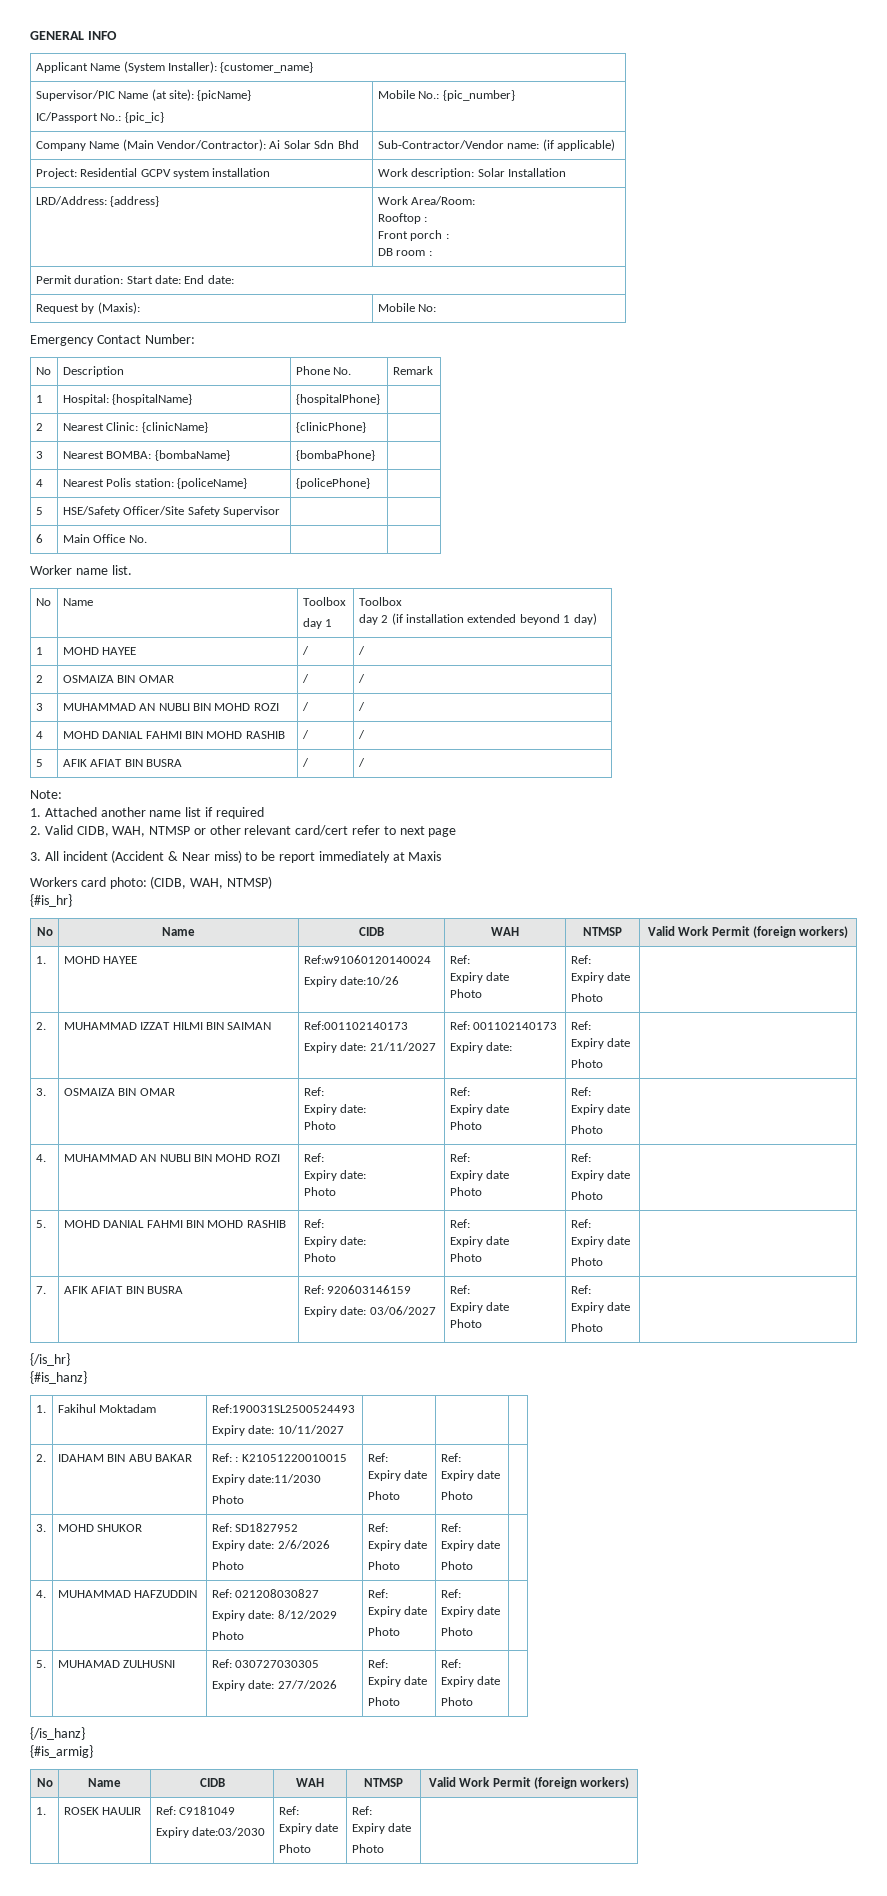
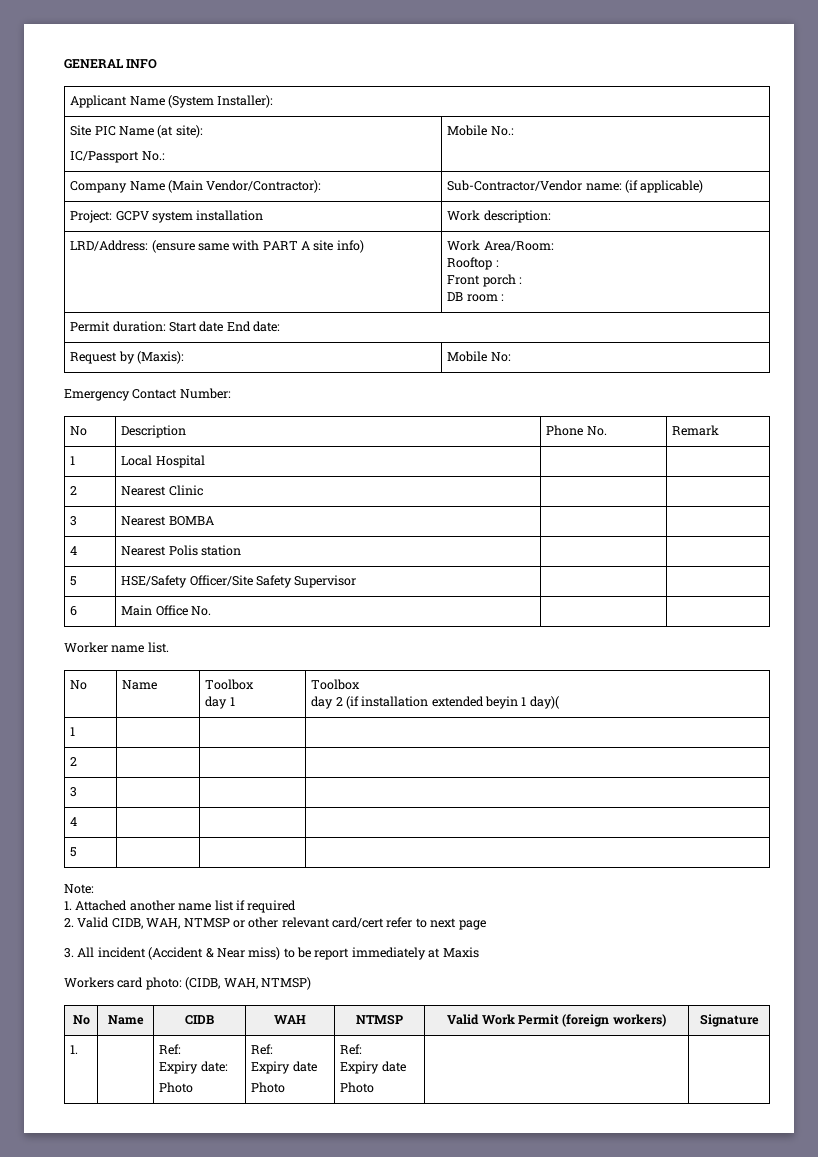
[220,62,314,73] [35,90,115,101] {customer_name} // Supervisor/PIC -> [70,125,116,136] // Site PIC
[197,90,252,101] {picName} -> (203, 131) none
[124,112,164,123] {pic_ic} -> (165, 156) none
[442,90,515,101] {pic_number} -> (514, 131) none
[269,140,359,149] Ai Solar Sdn Bhd -> (322, 186) none
[80,168,138,177] Residential -> (113, 216) none
[477,168,567,177] Solar Installation -> (551, 216) none
[110,196,160,207] {address} -> [151,240,364,253] (ensure same with PART A site info)
[155,275,182,284] date: -> [199,321,224,332] date
[62,394,193,405] [295,394,380,405] Hospital: {hospitalName} | {hospitalPhone} -> [121,455,205,468] Local Hospital |
[106,422,208,433] [295,422,366,433] Clinic: {clinicName} | {clinicPhone} -> [168,485,203,496] Clinic |
[106,450,230,461] [295,450,375,461] BOMBA: {bombaName} | {bombaPhone} -> [168,516,214,526] BOMBA |
[134,478,248,489] [295,478,370,489] station: {policeName} | {policePhone} -> [200,545,241,556] station |
[519,613,597,625] [35,647,43,655] [62,647,137,655] [301,646,309,655] [357,646,365,655] [35,675,43,683] [62,675,174,683] [301,674,309,683] [357,674,365,683] [35,703,43,711] [62,703,279,711] [301,702,309,711] [357,702,365,711] [35,731,43,739] [62,731,285,739] [301,730,309,739] [357,730,365,739] [35,759,43,767] [62,759,183,767] [301,758,309,767] [357,758,365,767] beyond 1 day) // 1 | MOHD HAYEE | / | / // 2 | OSMAIZA BIN OMAR | / | / // 3 | MUHAMMAD AN NUBLI BIN MOHD ROZI | / | / // 4 | MOHD DANIAL FAHMI BIN MOHD RASHIB | / | / // 5 | AFIK AFIAT BIN BUSRA | / | / -> [485,696,559,709] [70,727,76,736] [70,757,78,766] [70,787,78,797] [70,817,78,826] [70,847,78,857] beyin 1 day)( // 1 | | | // 2 | | | // 3 | | | // 4 | | | // 5 | | |
[30,894,72,907] // {#is_hr} -> (311, 983) none
[35,956,46,964] [63,956,138,964] [303,955,431,964] [303,976,400,987] [449,955,470,964] [449,972,510,983] [449,989,482,998] [570,955,591,964] [570,972,631,983] [570,993,603,1002] [35,1022,46,1030] [63,1022,272,1030] [303,1021,408,1030] [303,1042,436,1053] [449,1021,558,1030] [449,1042,513,1053] [570,1021,591,1030] [570,1038,631,1049] [570,1059,603,1068] [35,1088,46,1096] [63,1088,175,1096] // 1. | MOHD HAYEE | Ref:w91060120140024 // Expiry date:10/26 | Ref: // Expiry date // Photo | Ref: // Expiry date // Photo | // 2. | MUHAMMAD IZZAT HILMI BIN SAIMAN | Ref:001102140173 // Expiry date: 21/11/2027 | Ref: 001102140173 // Expiry date: | Ref: // Expiry date // Photo | // 3. | OSMAIZA BIN OMAR -> [699,1014,759,1027] [70,1045,79,1054] | Signature // 1. |
[35,1154,46,1162] [63,1154,280,1162] [303,1153,324,1162] [303,1170,367,1181] [303,1187,336,1196] [449,1153,470,1162] [449,1170,510,1181] [449,1187,482,1196] [570,1153,591,1162] [570,1170,631,1181] [570,1191,603,1200] [35,1220,46,1228] [63,1220,286,1228] [303,1219,324,1228] [303,1236,367,1247] [303,1253,336,1262] [449,1219,470,1228] [449,1236,510,1247] [449,1253,482,1262] [570,1219,591,1228] [570,1236,631,1247] [570,1257,603,1266] [35,1286,46,1294] [63,1286,184,1294] [303,1285,412,1294] [303,1306,436,1317] [449,1285,470,1294] [449,1302,510,1313] [449,1319,482,1328] [570,1285,591,1294] [570,1302,631,1313] [570,1323,603,1332] [30,1353,70,1366] [30,1371,87,1384] [35,1405,46,1413] [57,1404,157,1413] [211,1404,355,1413] [211,1425,344,1436] [35,1454,46,1462] [57,1454,193,1462] [211,1453,347,1462] [211,1474,322,1485] [211,1495,244,1504] [367,1453,388,1462] [367,1470,428,1481] [367,1491,400,1500] [440,1453,461,1462] [440,1470,501,1481] [440,1491,473,1500] [35,1524,46,1532] [57,1524,143,1532] [211,1523,299,1532] [211,1540,330,1551] [211,1561,244,1570] [367,1523,388,1532] [367,1540,428,1551] [367,1561,400,1570] [440,1523,461,1532] [440,1540,501,1551] [440,1561,473,1570] [35,1590,46,1598] [57,1590,198,1598] [211,1589,320,1598] [211,1610,337,1621] [211,1631,244,1640] [367,1589,388,1598] [367,1606,428,1617] [367,1627,400,1636] [440,1589,461,1598] [440,1606,501,1617] [440,1627,473,1636] [35,1660,46,1668] [57,1660,176,1668] [211,1659,320,1668] [211,1680,337,1691] [367,1659,388,1668] [367,1676,428,1687] [367,1697,400,1706] [440,1659,461,1668] [440,1676,501,1687] [440,1697,473,1706] [30,1727,85,1740] [30,1745,93,1758] [36,1778,53,1787] [88,1778,121,1787] [199,1778,225,1787] [296,1778,324,1787] [364,1778,403,1787] [428,1777,630,1789] [35,1807,46,1815] [63,1807,142,1815] [155,1806,236,1815] [155,1827,266,1838] [278,1806,299,1815] [278,1823,339,1834] [278,1844,311,1853] [351,1806,372,1815] [351,1823,412,1834] [351,1844,384,1853] // 4. | MUHAMMAD AN NUBLI BIN MOHD ROZI | Ref: // Expiry date: // Photo | Ref: // Expiry date // Photo | Ref: // Expiry date // Photo | // 5. | MOHD DANIAL FAHMI BIN MOHD RASHIB | Ref: // Expiry date: // Photo | Ref: // Expiry date // Photo | Ref: // Expiry date // Photo | // 7. | AFIK AFIAT BIN BUSRA | Ref: 920603146159 // Expiry date: 03/06/2027 | Ref: // Expiry date // Photo | Ref: // Expiry date // Photo | // {/is_hr} // {#is_hanz} // 1. | Fakihul Moktadam | Ref:190031SL2500524493 // Expiry date: 10/11/2027 | | | // 2. | IDAHAM BIN ABU BAKAR | Ref: : K21051220010015 // Expiry date:11/2030 // Photo | Ref: // Expiry date // Photo | Ref: // Expiry date // Photo | // 3. | MOHD SHUKOR | Ref: SD1827952 // Expiry date: 2/6/2026 // Photo | Ref: // Expiry date // Photo | Ref: // Expiry date // Photo | // 4. | MUHAMMAD HAFZUDDIN | Ref: 021208030827 // Expiry date: 8/12/2029 // Photo | Ref: // Expiry date // Photo | Ref: // Expiry date // Photo | // 5. | MUHAMAD ZULHUSNI | Ref: 030727030305 // Expiry date: 27/7/2026 | Ref: // Expiry date // Photo | Ref: // Expiry date // Photo | // {/is_hanz} // {#is_armig} // No | Name | CIDB | WAH | NTMSP | Valid Work Permit (foreign workers) // 1. | ROSEK HAULIR | Ref: C9181049 // Expiry date:03/2030 | Ref: // Expiry date // Photo | Ref: // Expiry date // Photo -> (375, 1087) none

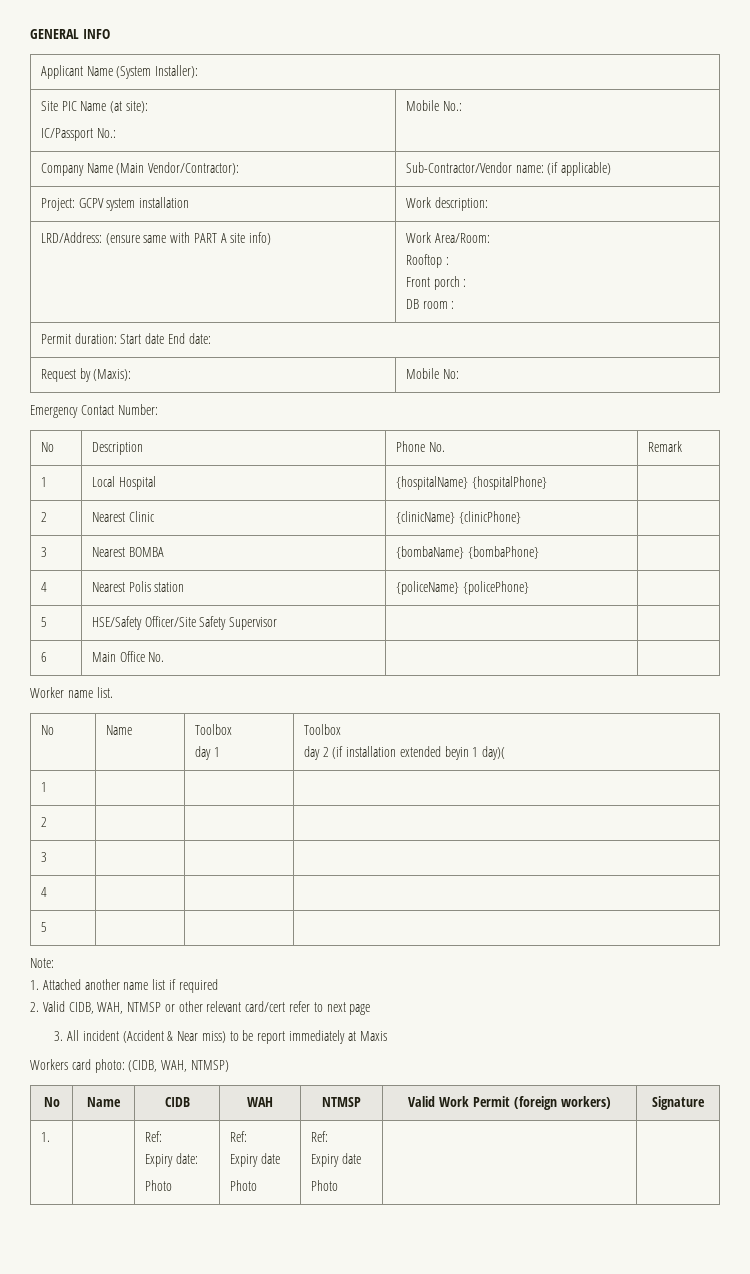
(205, 461) none -> [395,476,547,490] {hospitalName} {hospitalPhone}
(203, 490) none -> [395,511,521,524] {clinicName} {clinicPhone}
(214, 521) none -> [395,546,539,559] {bombaName} {bombaPhone}
(241, 550) none -> [395,581,529,595] {policeName} {policePhone}

